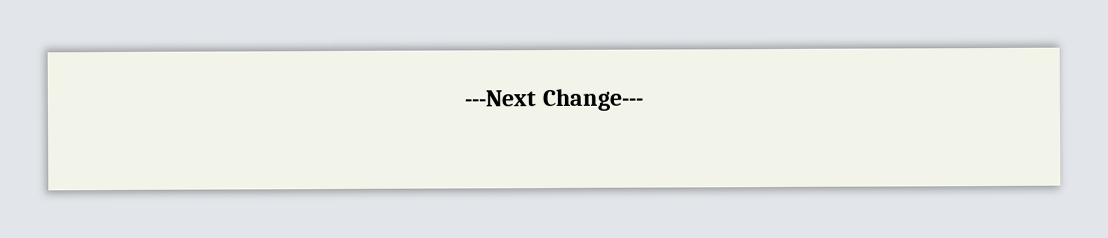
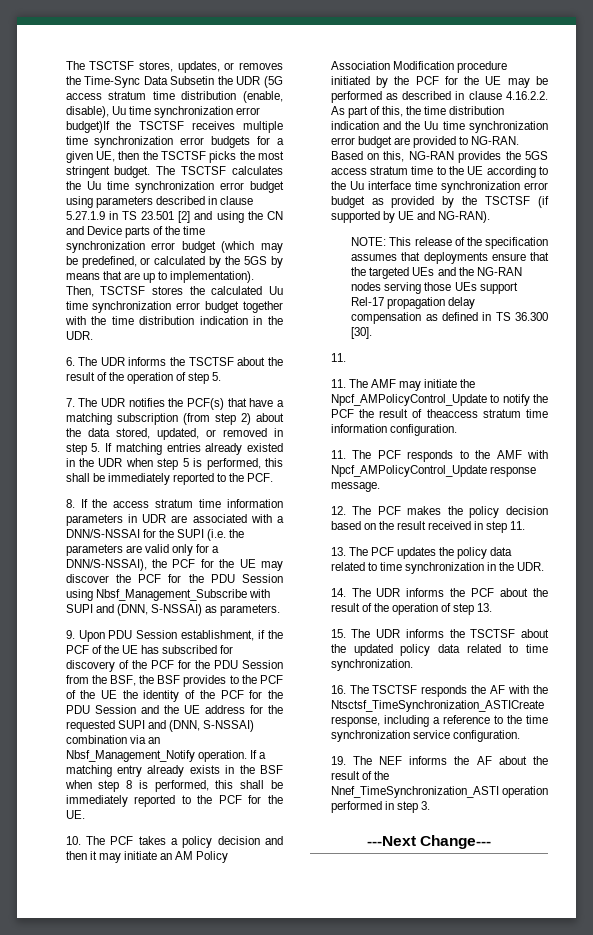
(464, 98) none -> [65,61,283,73] [65,76,283,88] [65,91,283,103] [65,106,261,118] [65,121,283,133] [65,136,284,148] [65,151,284,163] [65,166,283,178] [65,181,284,193] [65,196,254,208] [65,211,283,223] [65,226,206,238] [65,241,283,253] [65,256,283,268] [65,271,255,283] [65,286,283,297] [65,301,283,313] [64,316,283,325] [65,331,93,340] [65,357,283,366] [65,372,222,384] [65,398,284,410] [65,413,284,425] [65,428,283,440] [65,443,283,455] [65,458,283,470] [65,473,274,485] [65,499,283,508] [65,514,284,526] [65,529,245,541] [65,544,220,556] [65,559,283,571] [65,574,283,583] [65,589,270,601] [65,604,281,616] [65,630,283,642] [65,645,234,654] [65,660,283,672] [65,675,283,687] [65,690,283,702] [65,705,283,714] [65,720,255,732] [65,735,160,744] [65,750,266,762] [65,765,283,777] [64,780,283,792] [65,795,283,807] [65,810,85,819] [65,836,283,848] [65,851,229,863] [330,61,507,73] [330,76,548,88] [330,91,548,103] [330,106,505,118] [330,121,548,133] [330,136,520,148] [330,151,548,163] [330,166,548,178] [330,181,548,193] [330,196,549,208] [330,211,491,223] [351,237,548,249] [351,252,549,264] [351,267,522,279] [351,282,518,294] [351,297,476,309] [351,312,548,324] [351,327,373,339] [330,353,346,362] [330,379,476,391] [330,394,548,406] [330,409,548,418] [330,424,457,436] [330,450,548,462] [330,465,536,477] [330,482,380,492] [330,506,548,518] [330,521,526,533] [330,547,513,559] [330,562,545,574] [330,588,548,597] [330,603,493,615] [330,629,549,638] [330,644,548,656] [330,659,413,671] [330,685,548,697] [330,700,544,712] [330,715,548,727] [330,730,520,742] [330,756,548,765] [330,771,389,780] [330,786,548,798] [330,801,430,813] The TSCTSF stores, updates, or removes the Time-Sync Data Subsetin the UDR (5G access stratum time distribution (enable, disable), Uu time synchronization error budget)If the TSCTSF receives multiple time synchronization error budgets for a given UE, then the TSCTSF picks the most stringent budget. The TSCTSF calculates the Uu time synchronization error budget using parameters described in clause 5.27.1.9 in TS 23.501 [2] and using the CN and Device parts of the time synchronization error budget (which may be predefined, or calculated by the 5GS by means that are up to implementation). Then, TSCTSF stores the calculated Uu time synchronization error budget together with the time distribution indication in the UDR. // 6. The UDR informs the TSCTSF about the result of the operation of step 5. // 7. The UDR notifies the PCF(s) that have a matching subscription (from step 2) about the data stored, updated, or removed in step 5. If matching entries already existed in the UDR when step 5 is performed, this shall be immediately reported to the PCF. // 8. If the access stratum time information parameters in UDR are associated with a DNN/S-NSSAI for the SUPI (i.e. the parameters are valid only for a DNN/S-NSSAI), the PCF for the UE may discover the PCF for the PDU Session using Nbsf_Management_Subscribe with SUPI and (DNN, S-NSSAI) as parameters. // 9. Upon PDU Session establishment, if the PCF of the UE has subscribed for discovery of the PCF for the PDU Session from the BSF, the BSF provides to the PCF of the UE the identity of the PCF for the PDU Session and the UE address for the requested SUPI and (DNN, S-NSSAI) combination via an Nbsf_Management_Notify operation. If a matching entry already exists in the BSF when step 8 is performed, this shall be immediately reported to the PCF for the UE. // 10. The PCF takes a policy decision and then it may initiate an AM Policy Association Modification procedure initiated by the PCF for the UE may be performed as described in clause 4.16.2.2. As part of this, the time distribution indication and the Uu time synchronization error budget are provided to NG-RAN. Based on this, NG-RAN provides the 5GS access stratum time to the UE according to the Uu interface time synchronization error budget as provided by the TSCTSF (if supported by UE and NG-RAN). // NOTE: This release of the specification assumes that deployments ensure that the targeted UEs and the NG-RAN nodes serving those UEs support Rel-17 propagation delay compensation as defined in TS 36.300 [30]. // 11. // 11. The AMF may initiate the Npcf_AMPolicyControl_Update to notify the PCF the result of theaccess stratum time information configuration. // 11. The PCF responds to the AMF with Npcf_AMPolicyControl_Update response message. // 12. The PCF makes the policy decision based on the result received in step 11. // 13. The PCF updates the policy data related to time synchronization in the UDR. // 14. The UDR informs the PCF about the result of the operation of step 13. // 15. The UDR informs the TSCTSF about the updated policy data related to time synchronization. // 16. The TSCTSF responds the AF with the Ntsctsf_TimeSynchronization_ASTICreate response, including a reference to the time synchronization service configuration. // 19. The NEF informs the AF about the result of the Nnef_TimeSynchronization_ASTI operation performed in step 3. //

